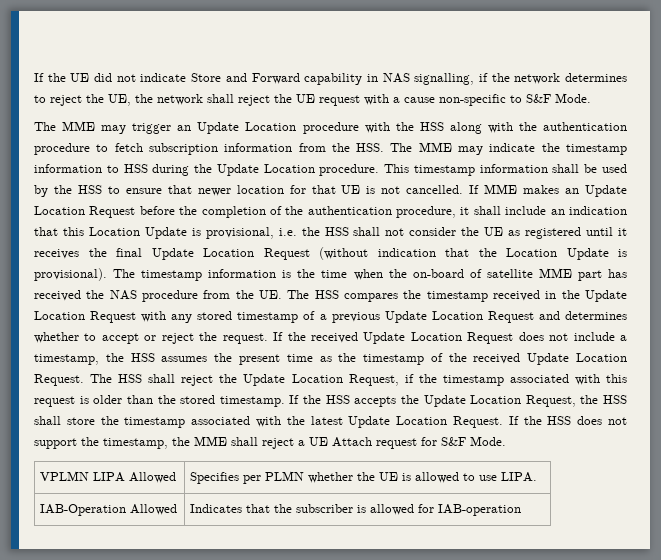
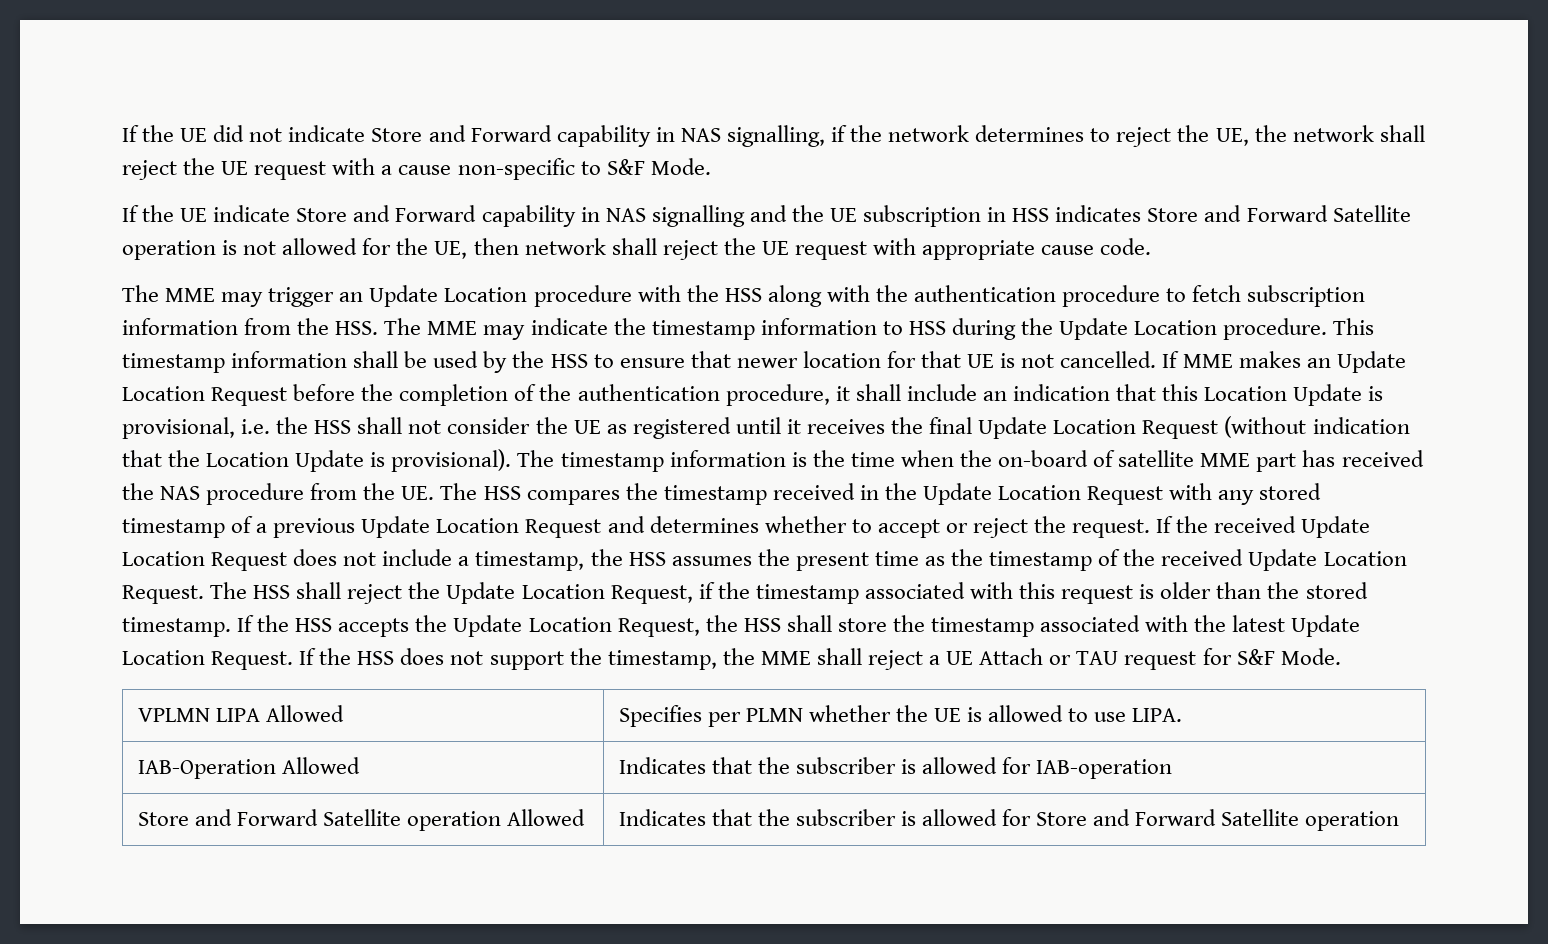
(591, 98) none -> [122,205,1411,227] [122,238,1152,260] // If the UE indicate Store and Forward capability in NAS signalling and the UE subscription in HSS indicates Store and Forward Satellite operation is not allowed for the UE, then network shall reject the UE request with appropriate cause code.
(372, 442) none -> [1049,651,1119,665] or TAU
(522, 510) none -> [137,809,585,831] [618,809,1400,831] // Store and Forward Satellite operation Allowed | Indicates that the subscriber is allowed for Store and Forward Satellite operation

